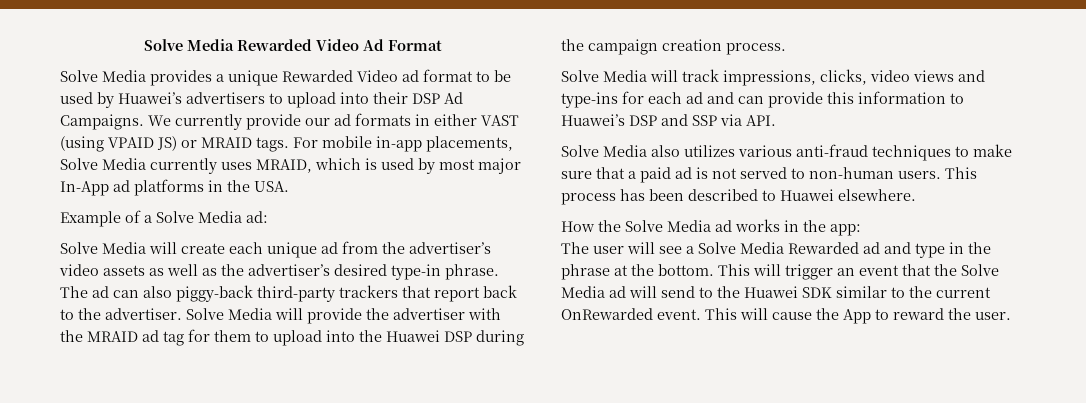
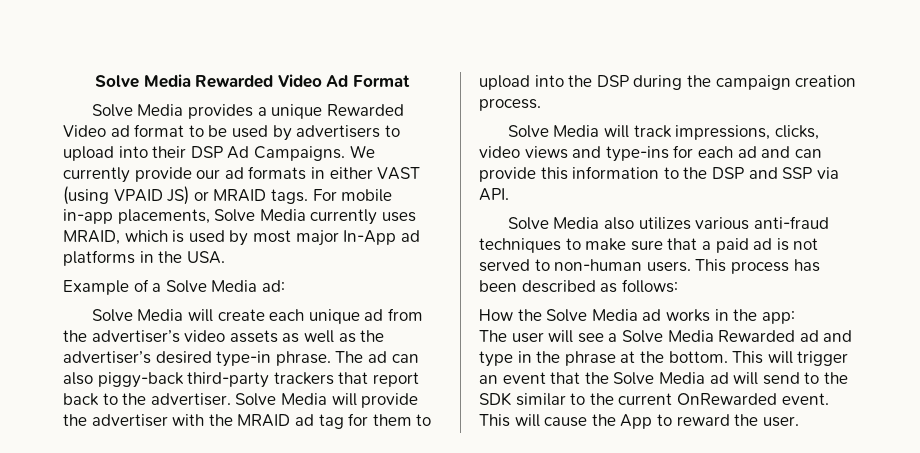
[118,92,182,104] Huawei’s -> (292, 133) none
[386,330,440,342] Huawei -> (593, 81) none
[561,114,625,126] Huawei’s -> [683,167,708,179] the
[762,189,916,201] to Huawei elsewhere. -> [600,279,678,293] as follows:
[744,286,798,298] Huawei -> (848, 378) none

